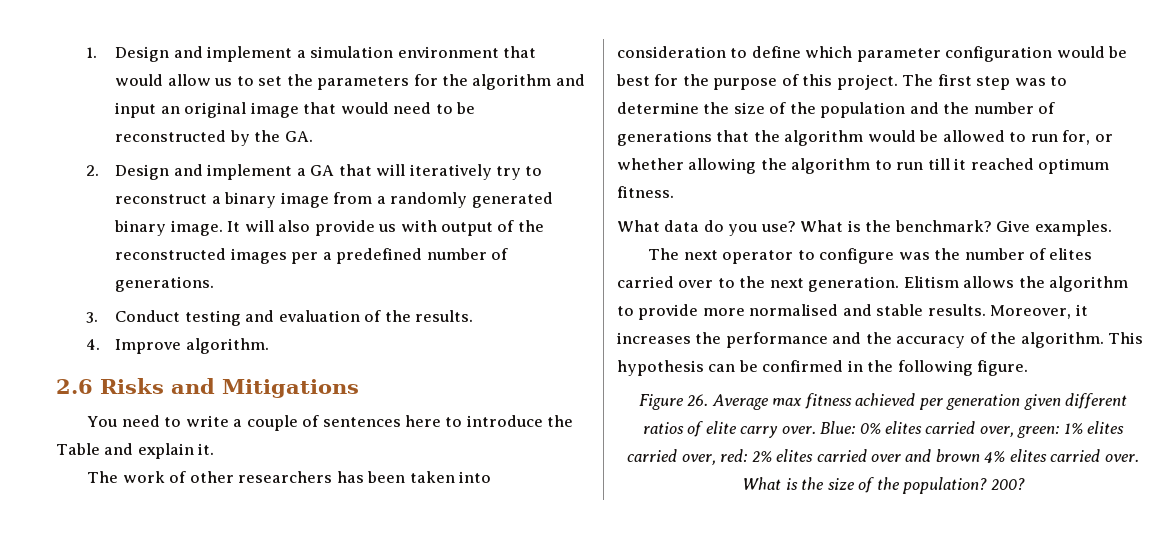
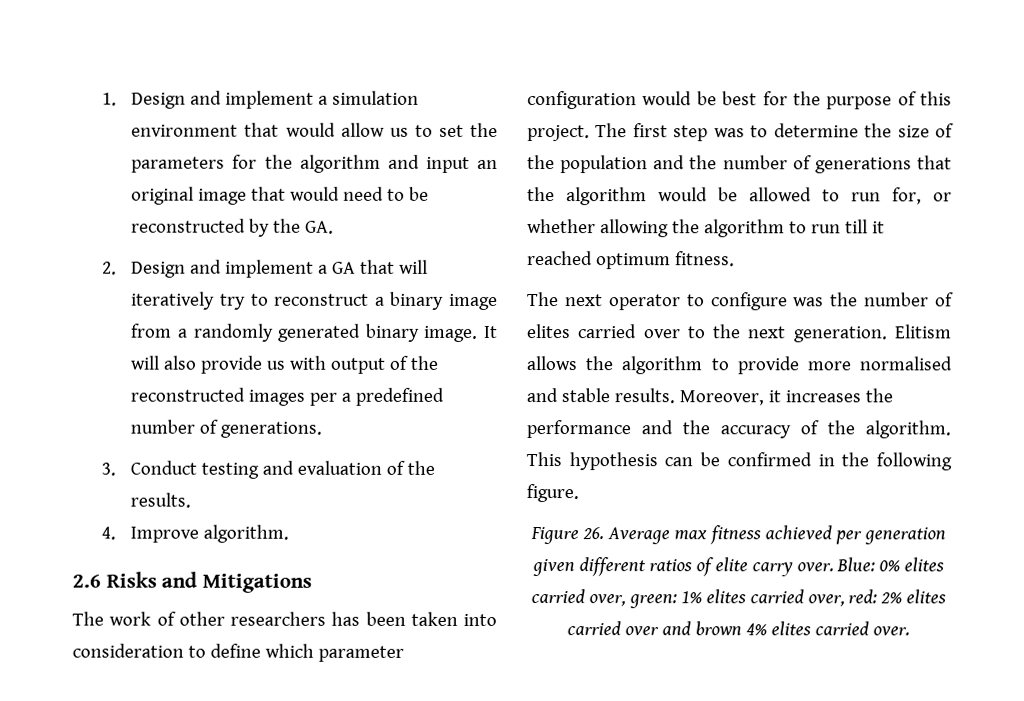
[87,415,574,431] [56,443,215,459] // You need to write a couple of sentences here to introduce the Table and explain it. -> (312, 583) none
[617,220,1112,236] // What data do you use? What is the benchmark? Give examples. -> (735, 259) none
[742,477,1025,494] What is the size of the population? 200? -> (910, 631) none

